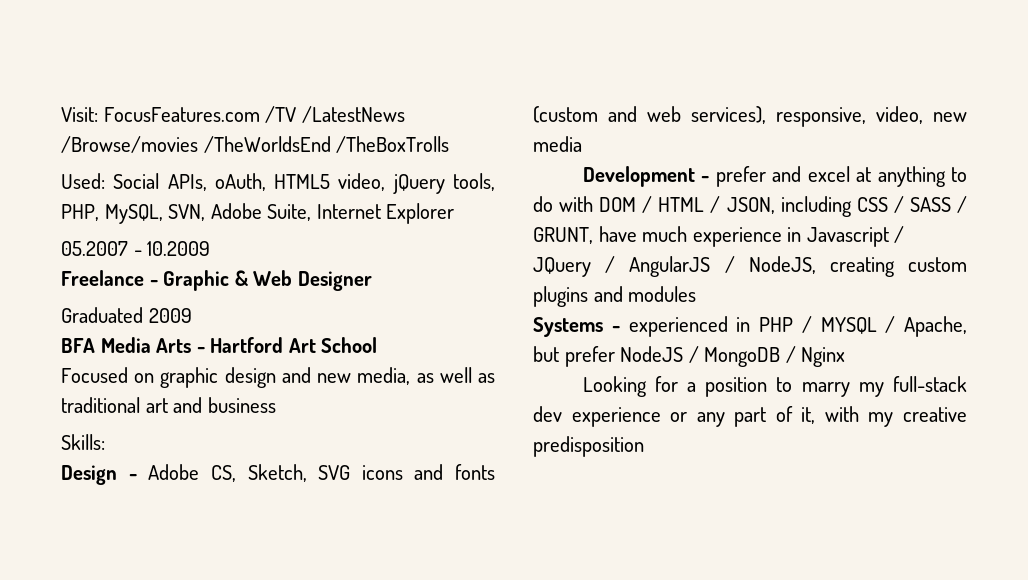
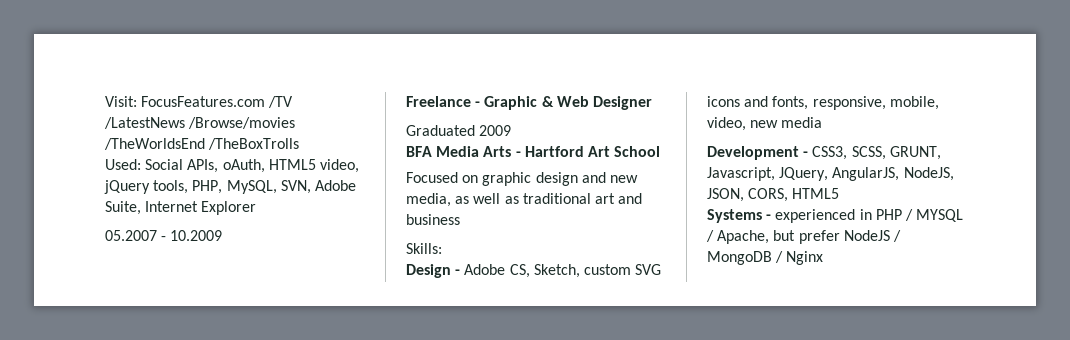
(307, 473) none -> [583,264,631,275] custom
[455,464,495,480] [533,106,866,127] fonts (custom and web services), responsive, -> [772,96,939,110] fonts, responsive, mobile,
[715,166,967,187] [533,196,967,217] [533,226,905,247] [533,256,967,277] [533,286,697,307] prefer and excel at anything to do with DOM / HTML / JSON, including CSS / SASS / GRUNT, have much experience in Javascript / JQuery / AngularJS / NodeJS, creating custom plugins and modules -> [812,146,941,160] [707,167,954,181] [707,188,840,202] CSS3, SCSS, GRUNT, Javascript, JQuery, AngularJS, NodeJS, JSON, CORS, HTML5
[582,376,967,397] [533,406,967,427] [533,436,644,457] // Looking for a position to marry my full-stack dev experience or any part of it, with my creative predisposition -> (824, 258) none

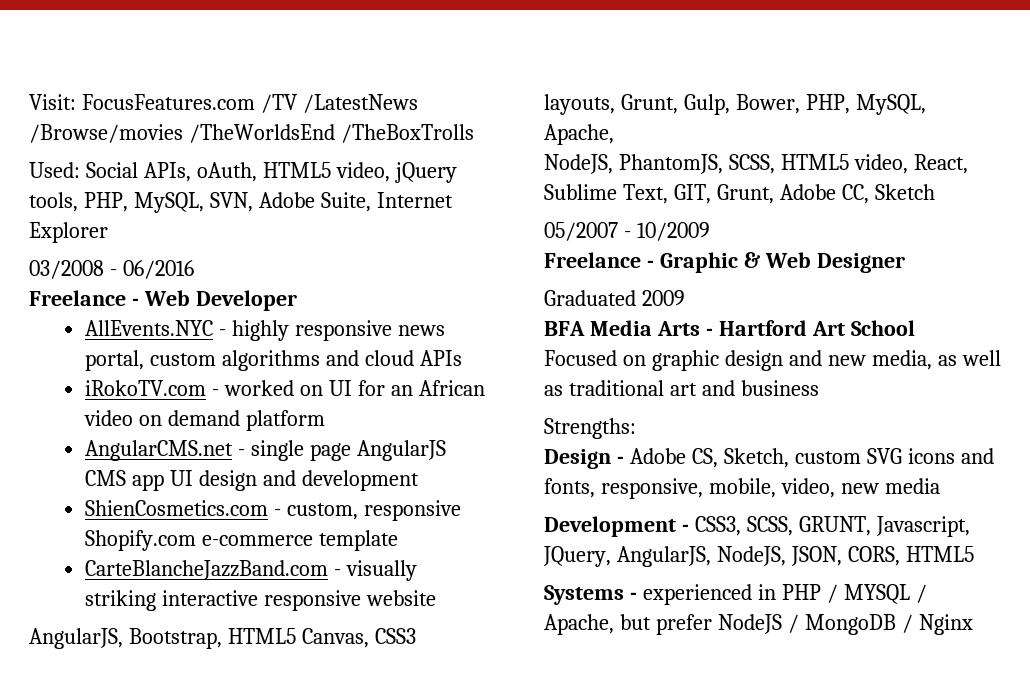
[105,230,223,241] 05.2007 - 10.2009 -> [29,260,194,279] [29,290,297,311] [85,320,445,341] [85,350,462,371] [85,380,485,396] [84,410,326,431] [85,440,446,461] [85,470,419,491] [85,500,462,521] [85,530,399,551] [85,560,418,581] [85,590,437,611] [29,628,416,649] [544,94,926,115] [544,124,614,145] [544,154,968,174] [544,184,935,204] [544,222,710,241] 03/2008 - 06/2016 // Freelance - Web Developer // AllEvents.NYC - highly responsive news portal, custom algorithms and cloud APIs // iRokoTV.com - worked on UI for an African video on demand platform // AngularCMS.net - single page AngularJS CMS app UI design and development // ShienCosmetics.com - custom, responsive Shopify.com e-commerce template // CarteBlancheJazzBand.com - visually striking interactive responsive website // AngularJS, Bootstrap, HTML5 Canvas, CSS3 layouts, Grunt, Gulp, Bower, PHP, MySQL, Apache, // NodeJS, PhantomJS, SCSS, HTML5 video, React, Sublime Text, GIT, Grunt, Adobe CC, Sketch // 05/2007 - 10/2009
[406,243,442,254] Skills: -> [544,418,636,439] Strengths:

